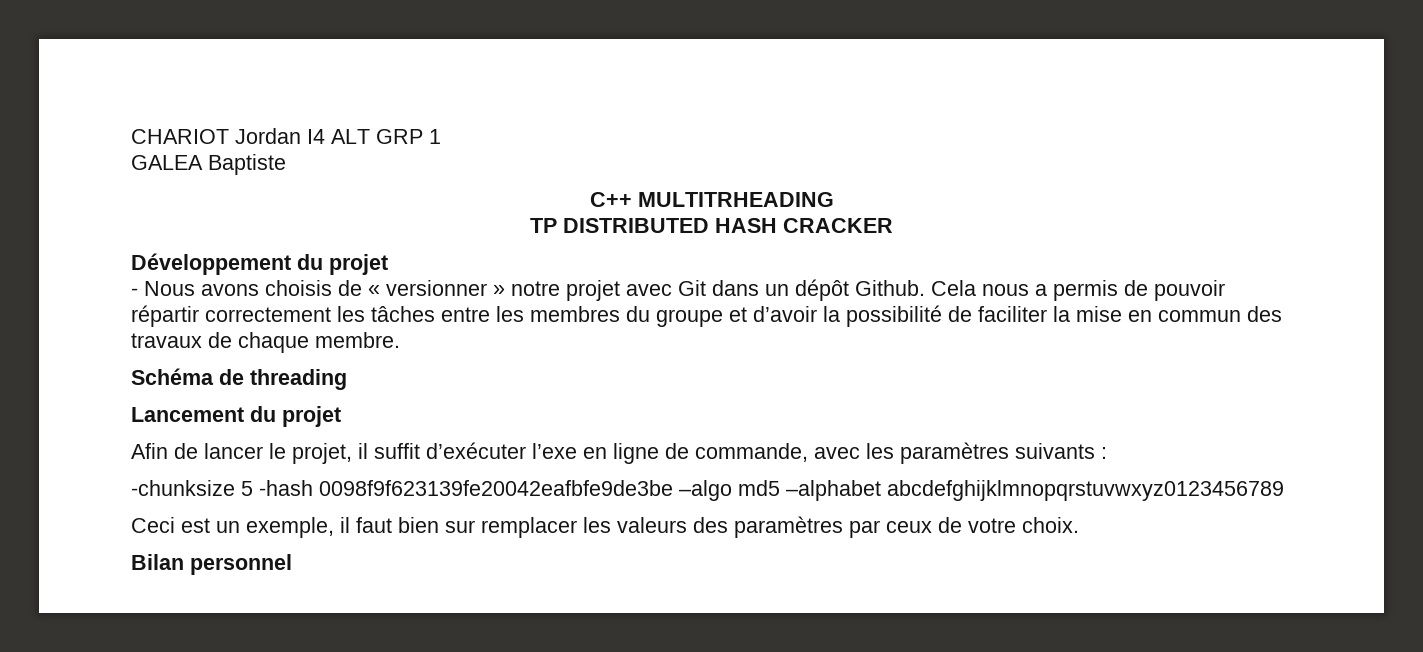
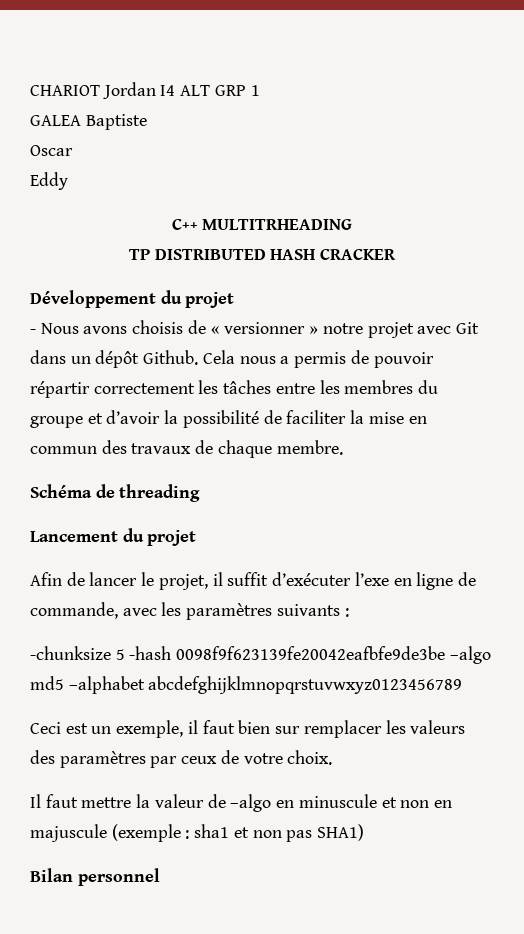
(286, 164) none -> [30,145,73,156] [30,172,68,190] // Oscar // Eddy
(1079, 525) none -> [30,794,452,812] [30,824,365,842] // Il faut mettre la valeur de –algo en minuscule et non en majuscule (exemple : sha1 et non pas SHA1)

